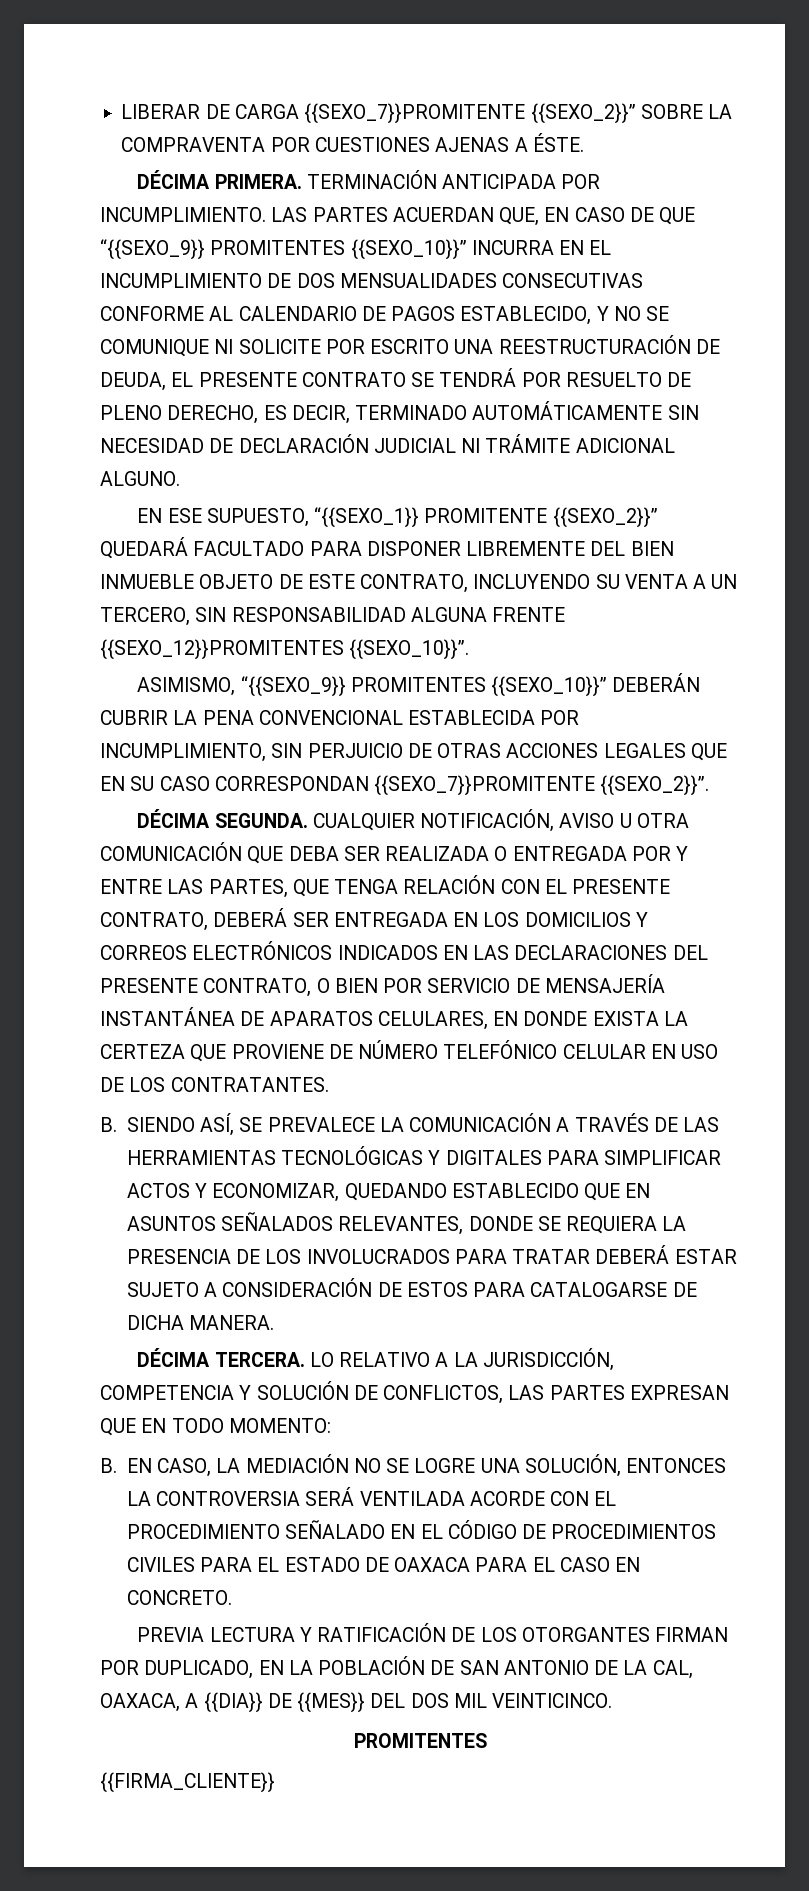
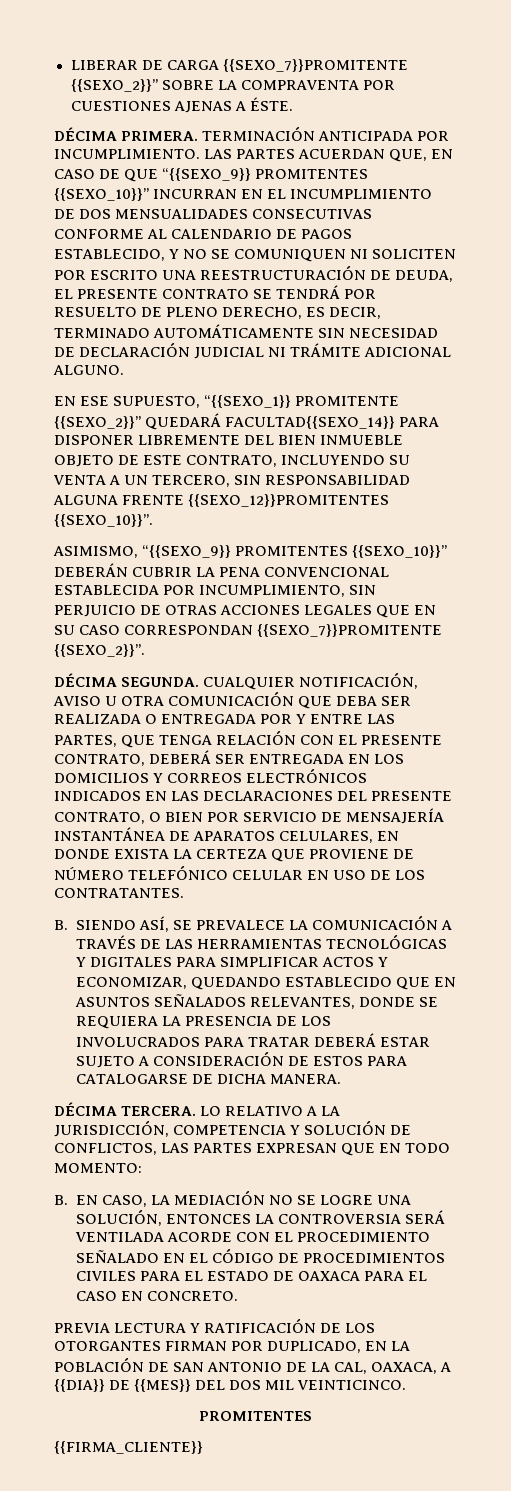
[471,240,554,255] INCURRA -> [153,189,238,199] INCURRAN
[100,339,321,357] COMUNIQUE NI SOLICITE -> [234,249,457,262] COMUNIQUEN NI SOLICITEN
[193,541,305,556] FACULTADO -> [225,416,396,429] FACULTAD{{SEXO_14}}

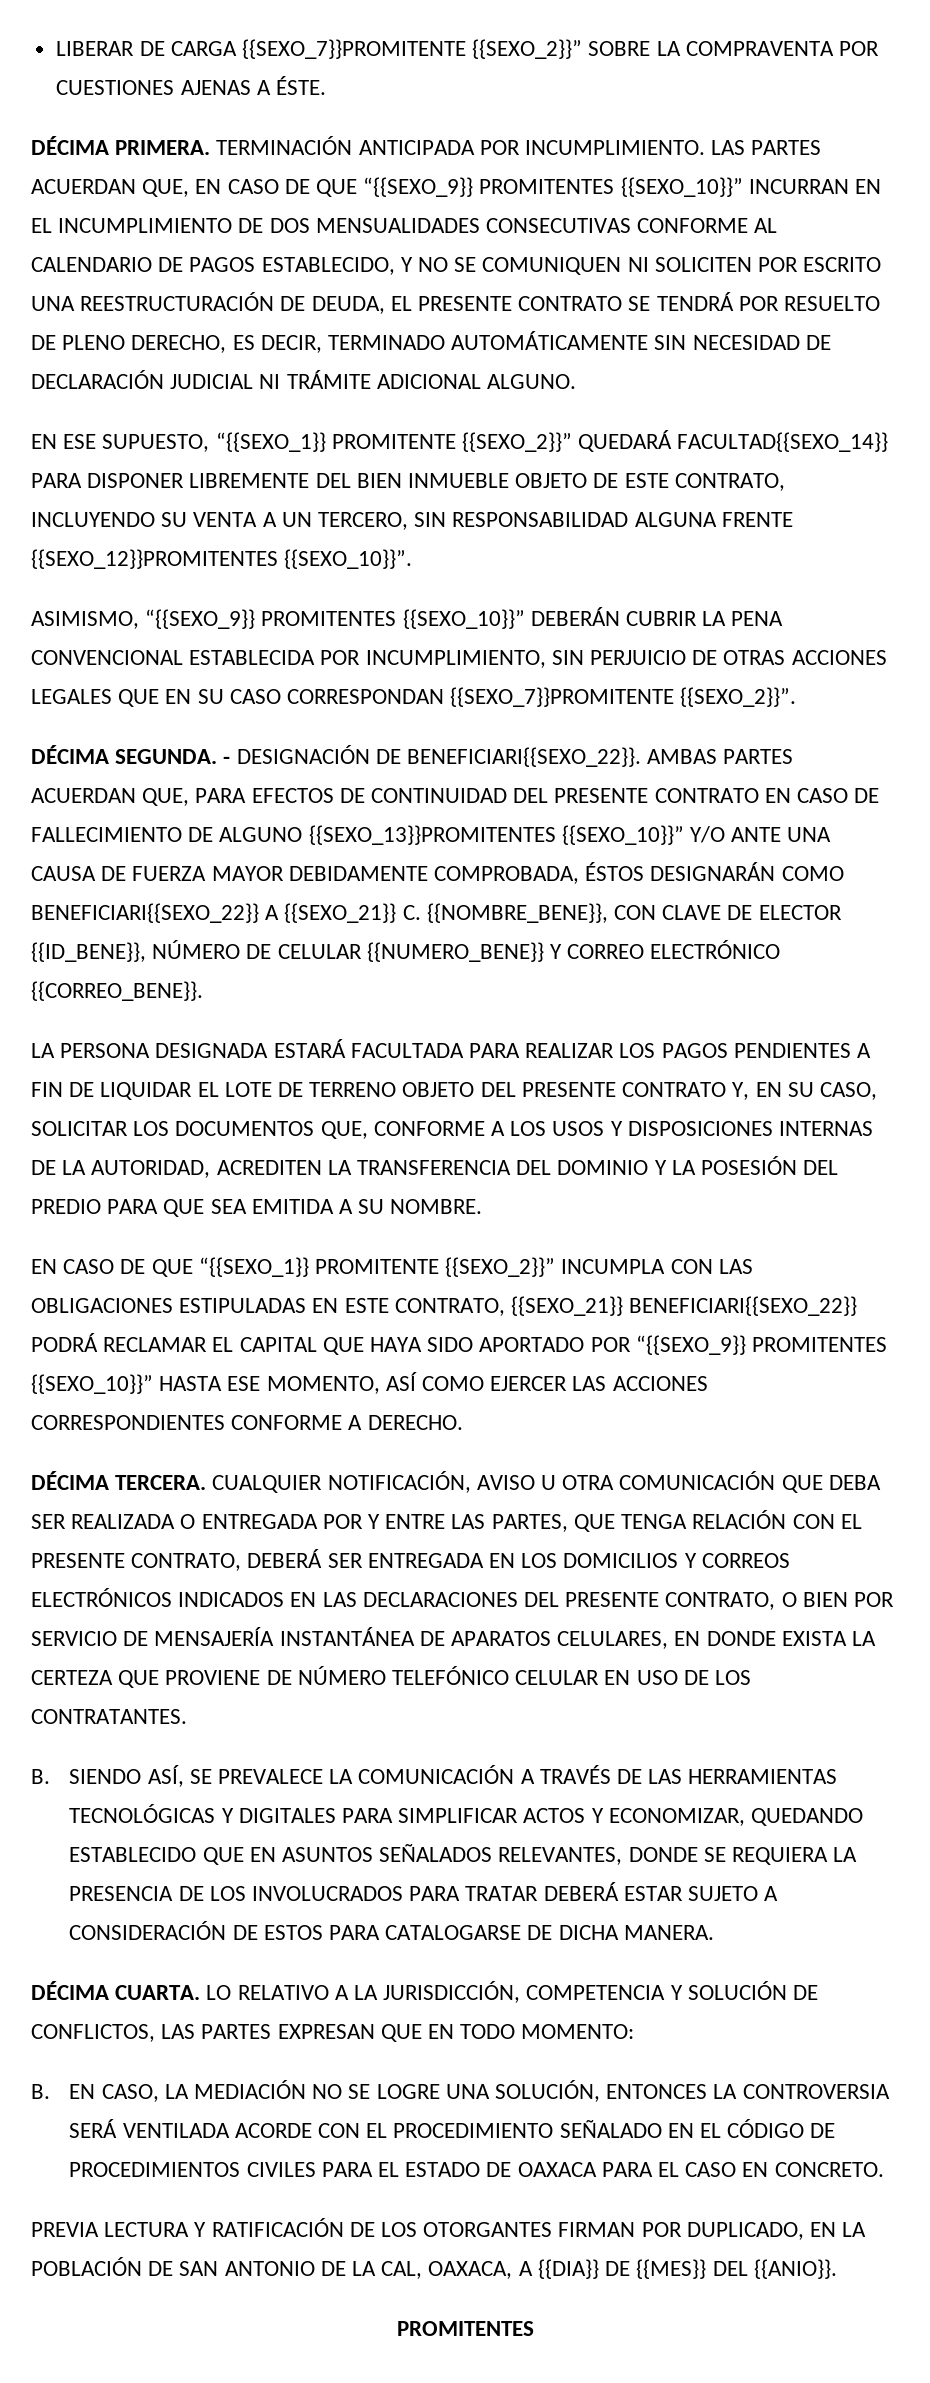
(200, 682) none -> [223,745,794,767] [31,788,880,806] [31,825,832,845] [31,862,844,884] [31,903,842,923] [31,940,781,962] [31,981,203,1001] [31,1039,872,1058] [31,1082,877,1100] [31,1121,874,1139] [31,1156,839,1178] [31,1199,483,1217] [31,1257,753,1277] [31,1296,858,1316] [31,1333,888,1355] [31,1372,708,1394] [31,1415,463,1430] [31,1471,207,1490] - DESIGNACIÓN DE BENEFICIARI{{SEXO_22}}. AMBAS PARTES ACUERDAN QUE, PARA EFECTOS DE CONTINUIDAD DEL PRESENTE CONTRATO EN CASO DE FALLECIMIENTO DE ALGUNO {{SEXO_13}}PROMITENTES {{SEXO_10}}” Y/O ANTE UNA CAUSA DE FUERZA MAYOR DEBIDAMENTE COMPROBADA, ÉSTOS DESIGNARÁN COMO BENEFICIARI{{SEXO_22}} A {{SEXO_21}} C. {{NOMBRE_BENE}}, CON CLAVE DE ELECTOR {{ID_BENE}}, NÚMERO DE CELULAR {{NUMERO_BENE}} Y CORREO ELECTRÓNICO {{CORREO_BENE}}. // LA PERSONA DESIGNADA ESTARÁ FACULTADA PARA REALIZAR LOS PAGOS PENDIENTES A FIN DE LIQUIDAR EL LOTE DE TERRENO OBJETO DEL PRESENTE CONTRATO Y, EN SU CASO, SOLICITAR LOS DOCUMENTOS QUE, CONFORME A LOS USOS Y DISPOSICIONES INTERNAS DE LA AUTORIDAD, ACREDITEN LA TRANSFERENCIA DEL DOMINIO Y LA POSESIÓN DEL PREDIO PARA QUE SEA EMITIDA A SU NOMBRE. // EN CASO DE QUE “{{SEXO_1}} PROMITENTE {{SEXO_2}}” INCUMPLA CON LAS OBLIGACIONES ESTIPULADAS EN ESTE CONTRATO, {{SEXO_21}} BENEFICIARI{{SEXO_22}} PODRÁ RECLAMAR EL CAPITAL QUE HAYA SIDO APORTADO POR “{{SEXO_9}} PROMITENTES {{SEXO_10}}” HASTA ESE MOMENTO, ASÍ COMO EJERCER LAS ACCIONES CORRESPONDIENTES CONFORME A DERECHO. // DÉCIMA TERCERA.
[121,1106,197,1116] TERCERA. -> [115,1985,201,2000] CUARTA.
[229,1380,407,1390] [199,1411,312,1421] [54,1441,203,1454] DOS MIL VEINTICINCO. // PROMITENTES // {{FIRMA_CLIENTE}} -> [753,2259,837,2279] [396,2321,534,2336] {{ANIO}}. // PROMITENTES

